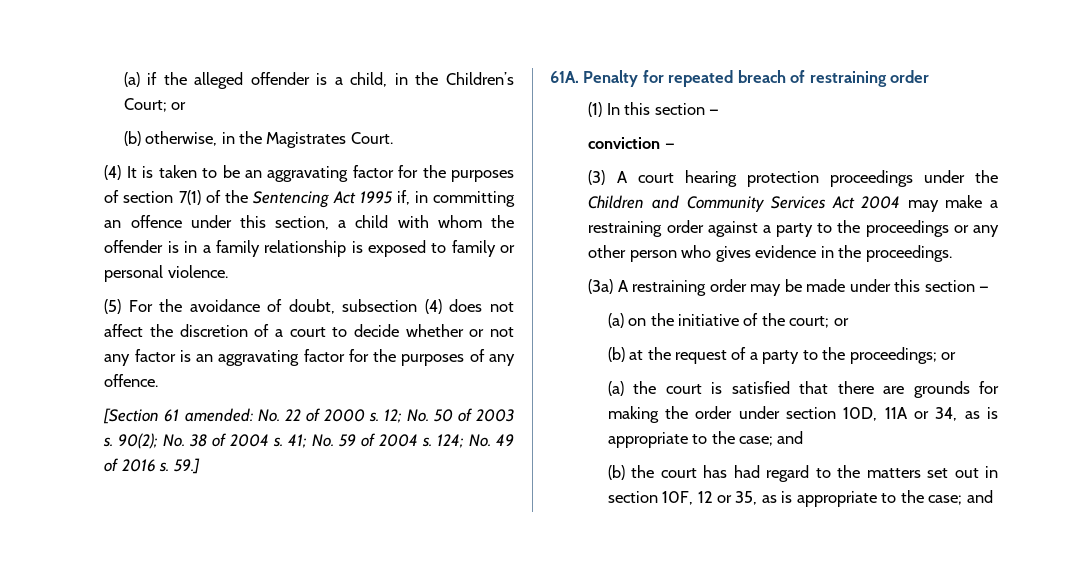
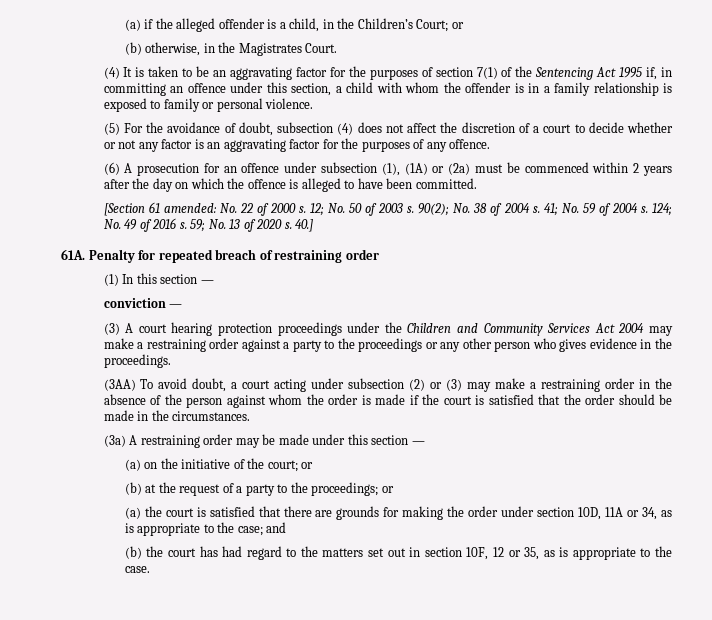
(159, 380) none -> [103,162,672,176] [103,178,477,192] // (6) A prosecution for an offence under subsection (1), (1A) or (2a) must be commenced within 2 years after the day on which the offence is alleged to have been committed.
[173,458,200,474] 59.] -> [190,219,314,232] 59; No. 13 of 2020 s. 40.]
(952, 253) none -> [103,378,672,392] [103,394,673,408] [103,410,251,421] // (3AA) To avoid doubt, a court acting under subsection (2) or (3) may make a restraining order in the absence of the person against whom the order is made if the court is satisfied that the order should be made in the circumstances.
[928,490,993,505] case; and -> [124,566,150,573] case.

